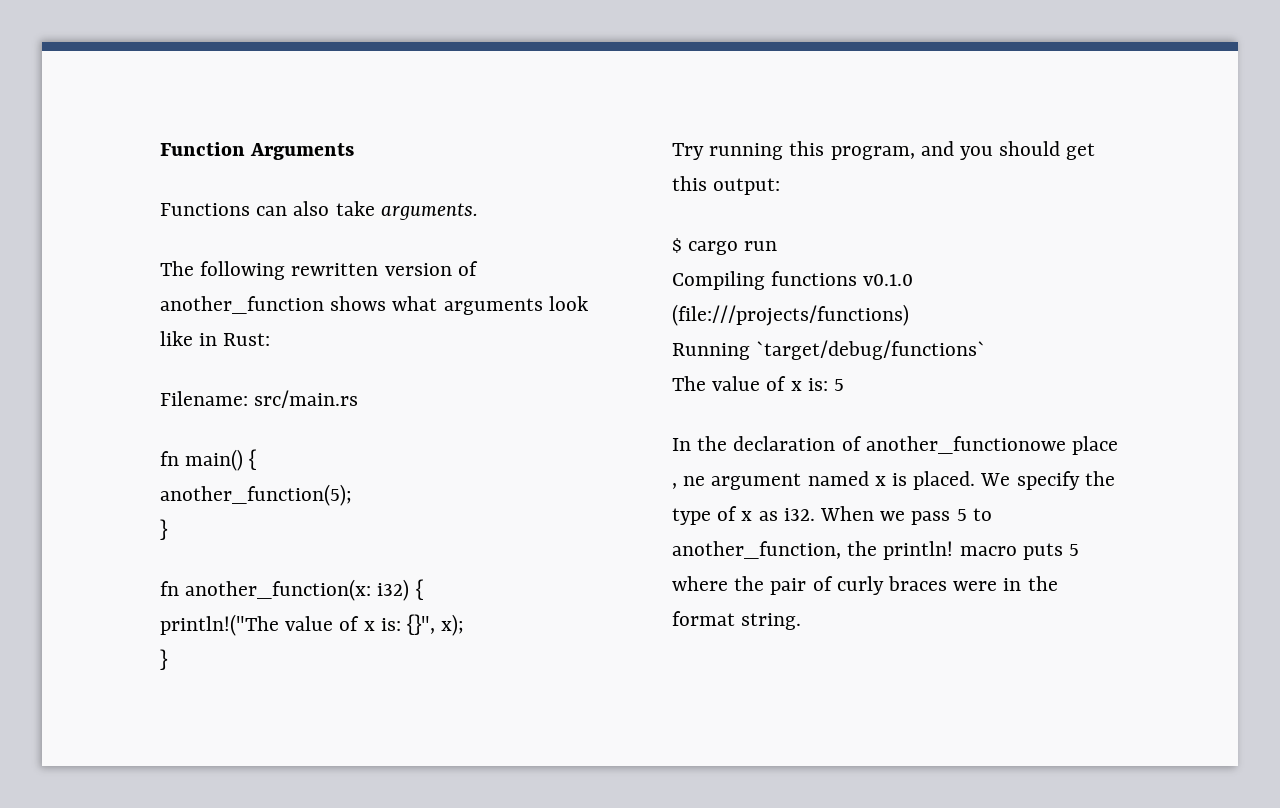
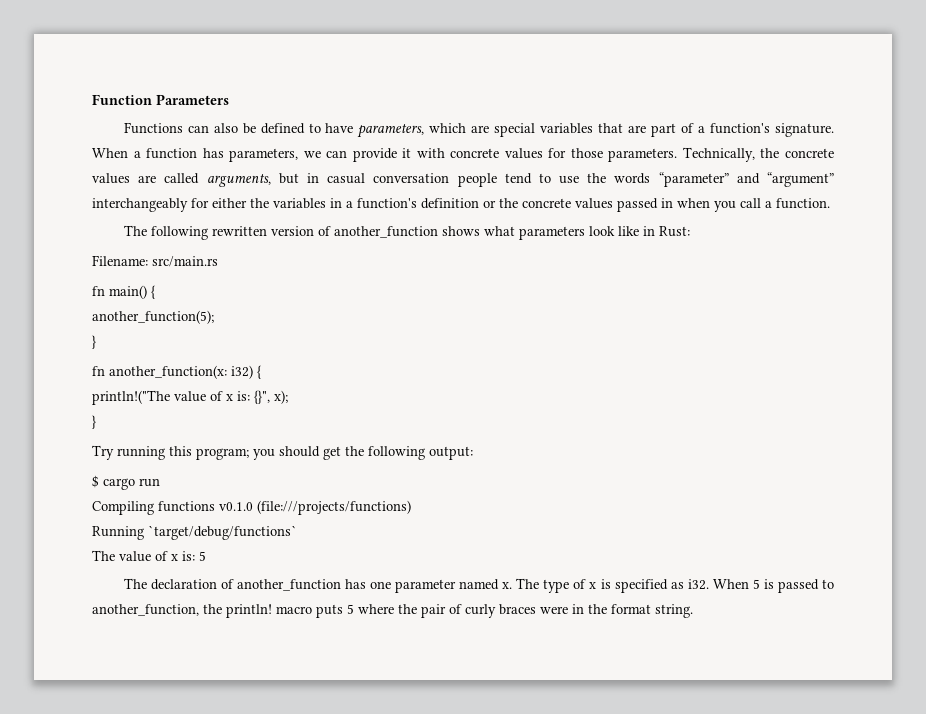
[250,143,355,160] Arguments -> [156,94,229,105] Parameters
[335,201,478,220] take arguments. -> [242,123,834,138] [92,147,834,162] [92,172,834,187] [92,198,830,212] be defined to have parameters, which are special variables that are part of a function's signature. When a function has parameters, we can provide it with concrete values for those parameters. Technically, the concrete values are called arguments, but in casual conversation people tend to use the words “parameter” and “argument” interchangeably for either the variables in a function's definition or the concrete values passed in when you call a function.
[443,298,543,315] arguments -> [518,226,585,240] parameters
[830,141,954,160] program, and -> [196,448,249,460] program;
[672,176,707,191] this -> [345,446,425,460] the following
[672,436,1119,455] [672,471,1115,490] In the declaration of another_functionowe place , ne argument named x is placed. We specify the -> [123,578,540,593] The declaration of another_function has one parameter named x. The
(753, 516) none -> [600,579,668,593] is specified
[880,509,967,525] we pass 5 -> [752,579,819,593] 5 is passed

